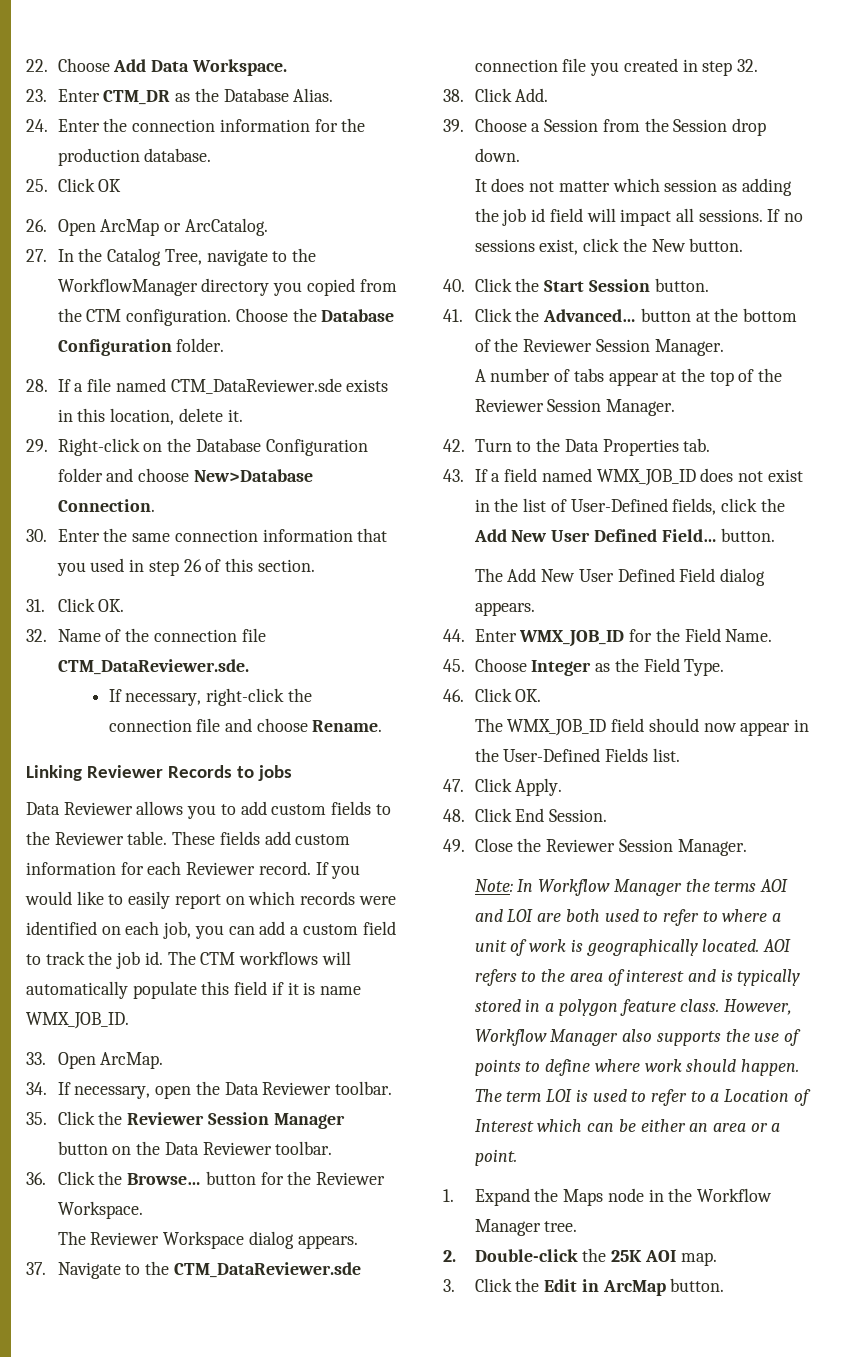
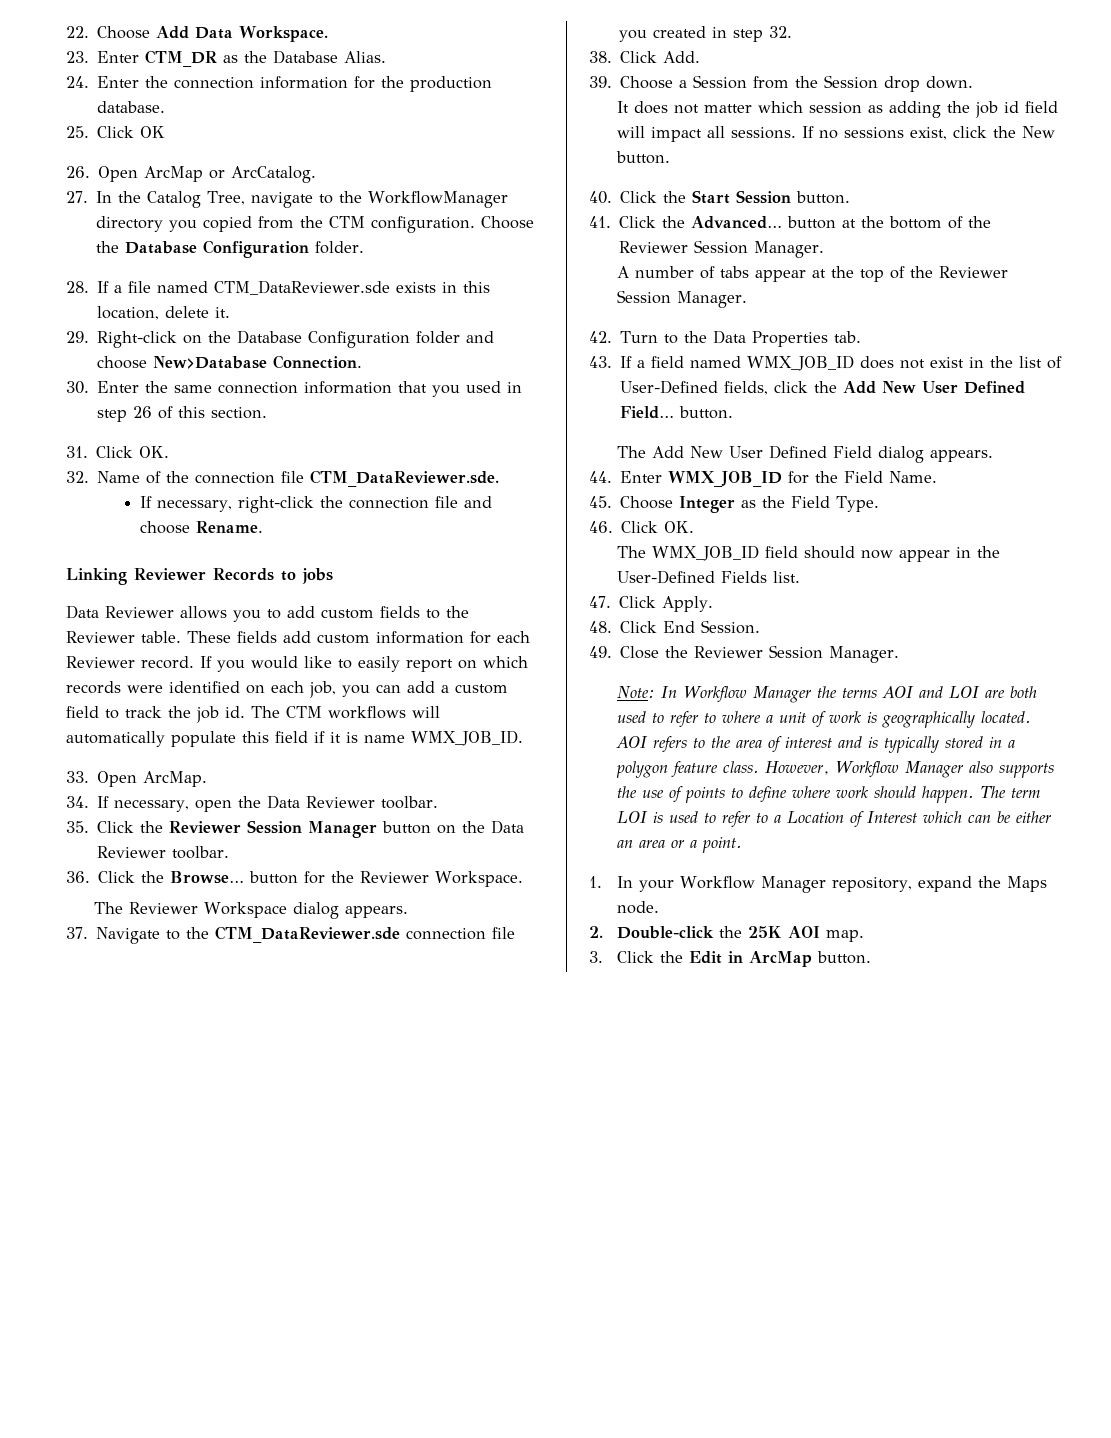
[474,1188,772,1206] [474,1219,578,1236] Expand the Maps node in the Workflow Manager tree. -> [616,876,1047,893] [616,901,659,914] In your Workflow Manager repository, expand the Maps node.

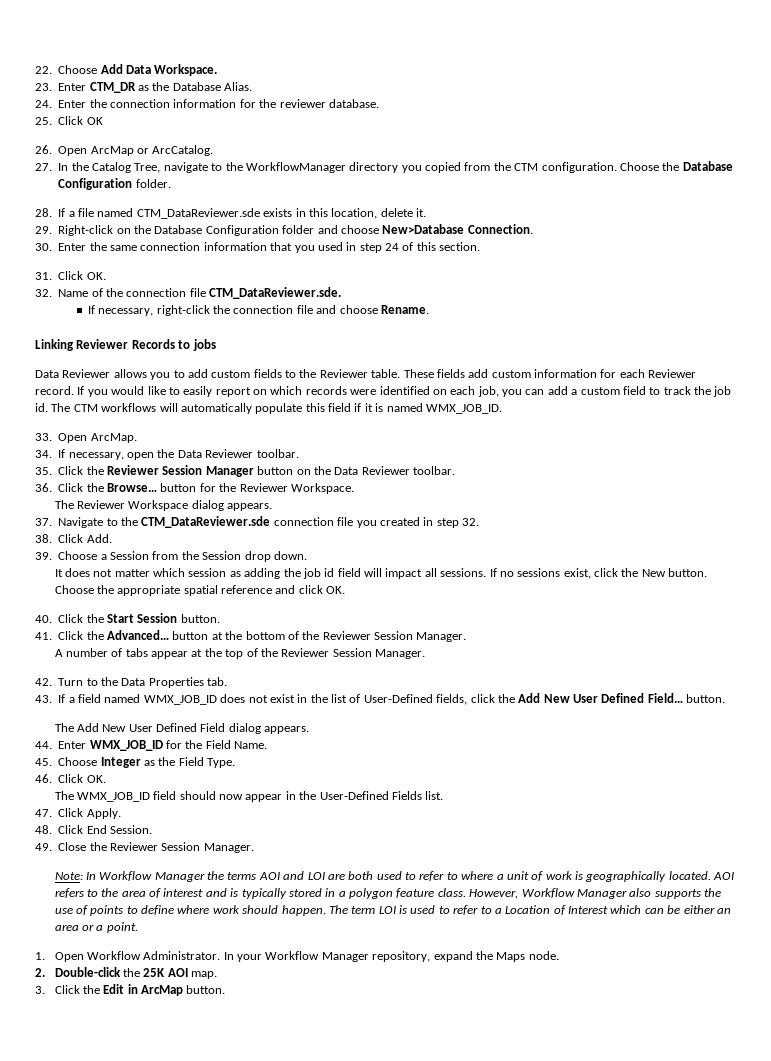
[410,76,493,92] production -> [279,99,326,108] reviewer
[133,406,153,418] 26 -> [385,243,399,251] 24
[364,735,405,743] name -> [386,403,423,412] named
(670, 157) none -> [54,585,346,596] Choose the appropriate spatial reference and click OK.
(602, 882) none -> [54,951,221,962] Open Workflow Administrator.

